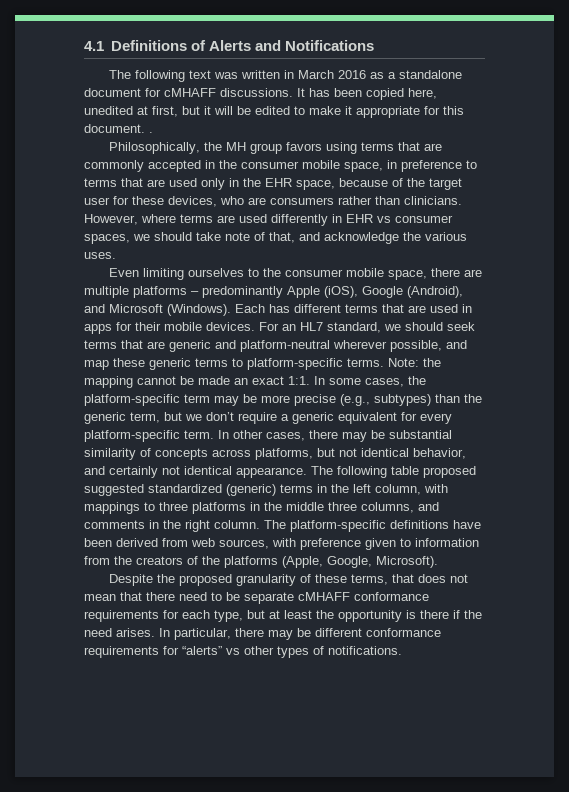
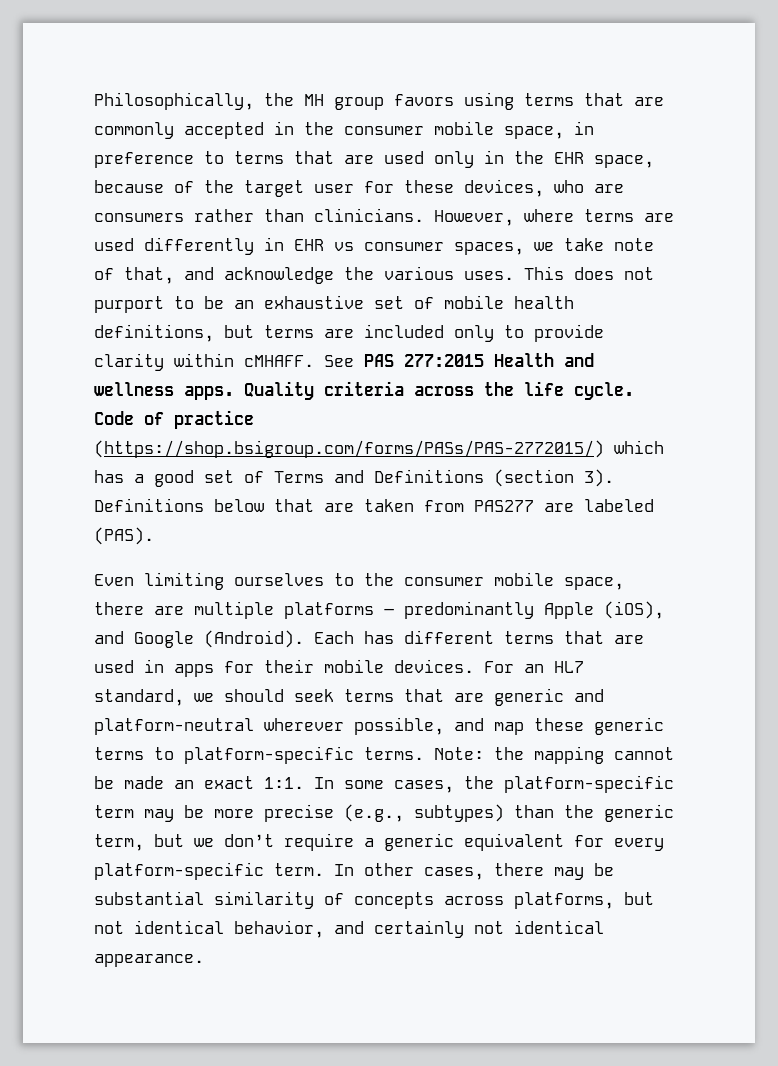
[84,40,374,51] [109,70,463,82] [84,88,437,100] [84,106,464,118] [84,124,153,133] 4.1 Definitions of Alerts and Notifications // The following text was written in March 2016 as a standalone document for cMHAFF discussions. It has been copied here, unedited at first, but it will be edited to make it appropriate for this document. . // -> (94, 101) none
[154,232,192,241] should -> (554, 246) none
(116, 255) none -> [524,266,654,280] [94,295,574,313] [94,324,604,342] [94,353,594,371] [94,381,634,400] [94,410,254,429] [94,440,664,458] [94,469,614,487] [94,498,654,512] [94,527,154,545] This does not purport to be an exhaustive set of mobile health definitions, but terms are included only to provide clarity within cMHAFF. See PAS 277:2015 Health and wellness apps. Quality criteria across the life cycle. Code of practice (https://shop.bsigroup.com/forms/PASs/PAS-2772015/) which has a good set of Terms and Definitions (section 3). Definitions below that are taken from PAS277 are labeled (PAS).
[362,286,463,298] [84,304,231,316] Google (Android), and Microsoft (Windows). -> [94,630,304,648] and Google (Android).
[311,466,476,478] [84,484,448,496] [84,502,439,514] [84,520,481,532] [84,538,479,550] [84,556,438,568] [109,574,469,586] [84,592,429,604] [84,610,482,622] [84,628,441,640] [84,646,402,658] The following table proposed suggested standardized (generic) terms in the left column, with mappings to three platforms in the middle three columns, and comments in the right column. The platform-specific definitions have been derived from web sources, with preference given to information from the creators of the platforms (Apple, Google, Microsoft). // Despite the proposed granularity of these terms, that does not mean that there need to be separate cMHAFF conformance requirements for each type, but at least the opportunity is there if the need arises. In particular, there may be different conformance requirements for “alerts” vs other types of notifications. -> (204, 960) none

